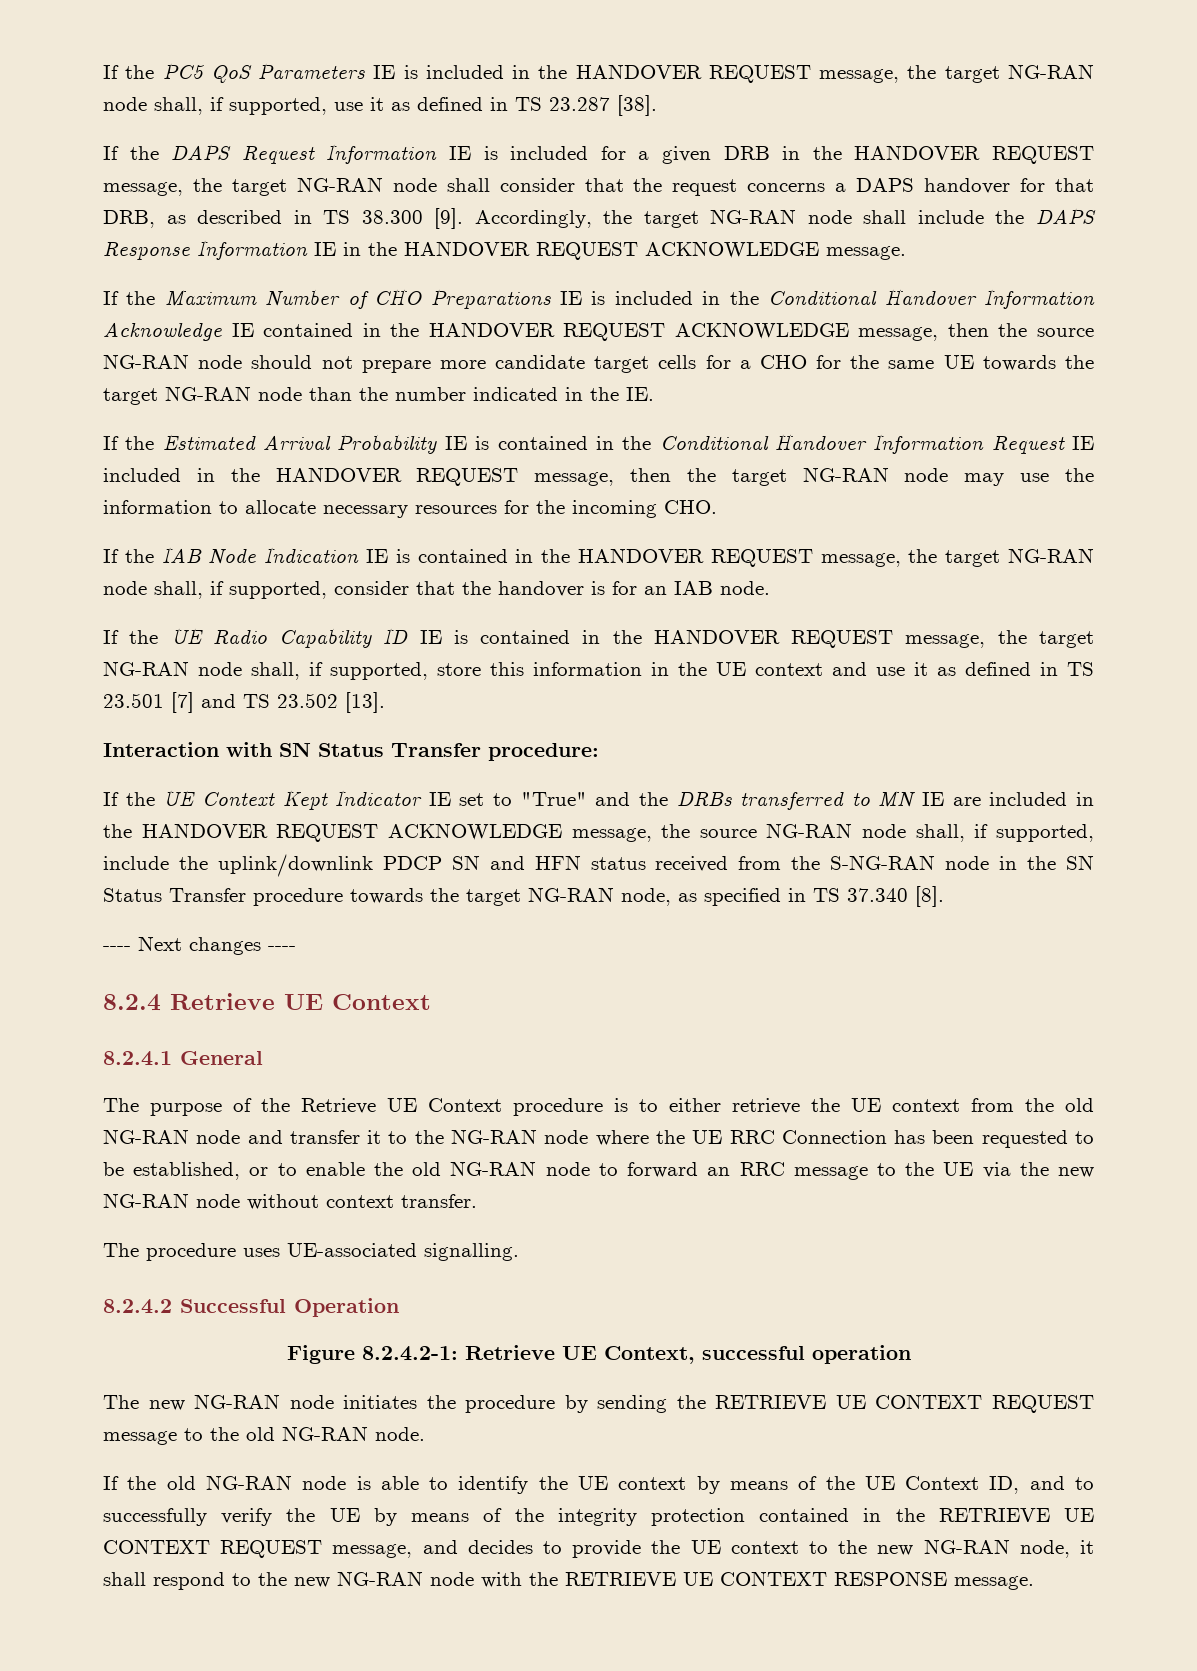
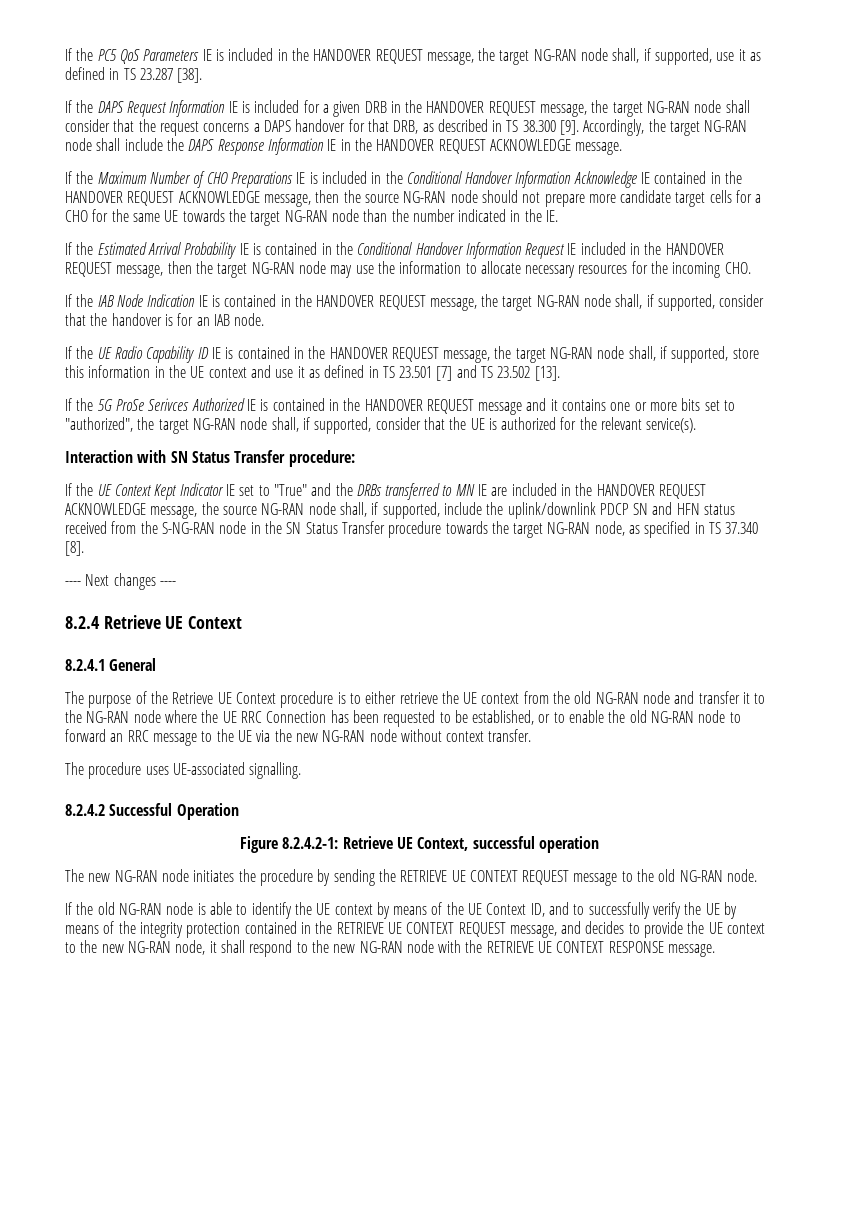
(385, 702) none -> [65,398,736,415] [65,417,697,434] // If the 5G ProSe Serivces Authorized IE is contained in the HANDOVER REQUEST message and it contains one or more bits set to "authorized", the target NG-RAN node shall, if supported, consider that the UE is authorized for the relevant service(s).

